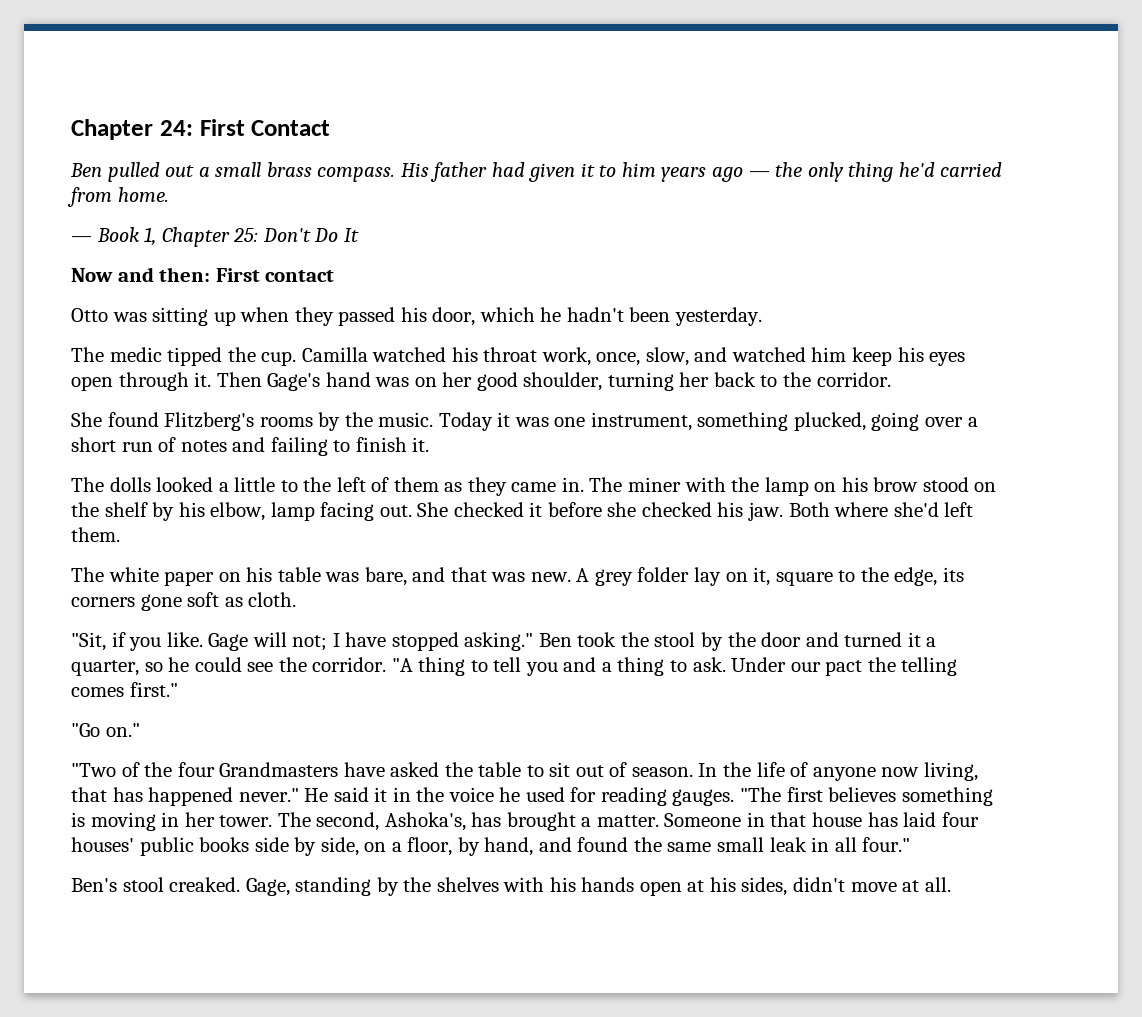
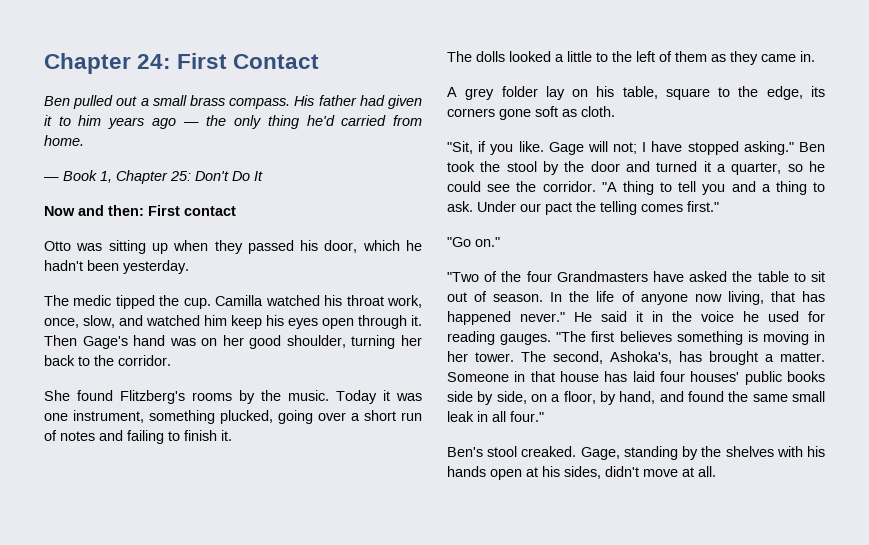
[589,477,997,496] [71,502,974,521] [71,527,120,542] [71,567,571,586] The miner with the lamp on his brow stood on the shelf by his elbow, lamp facing out. She checked it before she checked his jaw. Both where she'd left them. // The white paper on his table was bare, and that was new. -> (815, 56) //
[753,567,771,586] it, -> [596,86,658,99] his table,

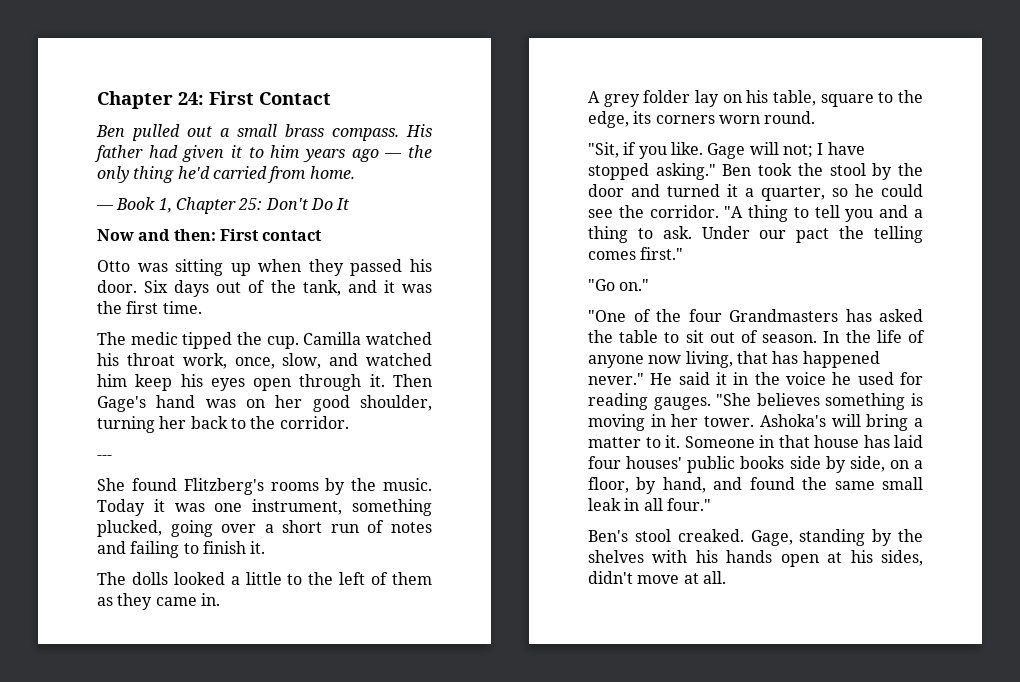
[324,240,423,253] [44,260,189,274] door, which he hadn't been yesterday. -> [97,280,432,297] [97,301,202,314] door. Six days out of the tank, and it was the first time.
(171, 360) none -> [97,455,112,460] // ---
[499,106,615,120] gone soft as cloth. -> [718,111,816,124] worn round.
[447,272,479,282] "Two -> [588,310,626,322] "One
[653,271,684,282] have -> [845,309,872,322] has
[556,331,615,342] "The first -> [716,393,752,406] "She
[521,351,825,365] The second, Ashoka's, has brought a matter. -> [759,414,923,431] [588,435,680,448] Ashoka's will bring a matter to it.

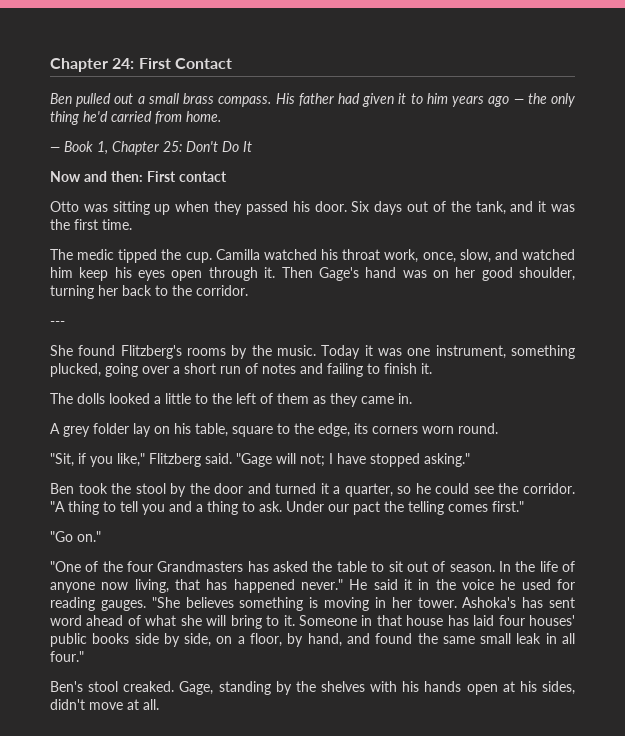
[670,142,746,159] like. Gage -> [117,453,272,467] like," Flitzberg said. "Gage
(716, 171) none -> (470, 460) //
[831,414,923,431] [588,437,641,448] will bring a matter -> [522,597,575,608] [50,615,262,629] has sent word ahead of what she will bring

